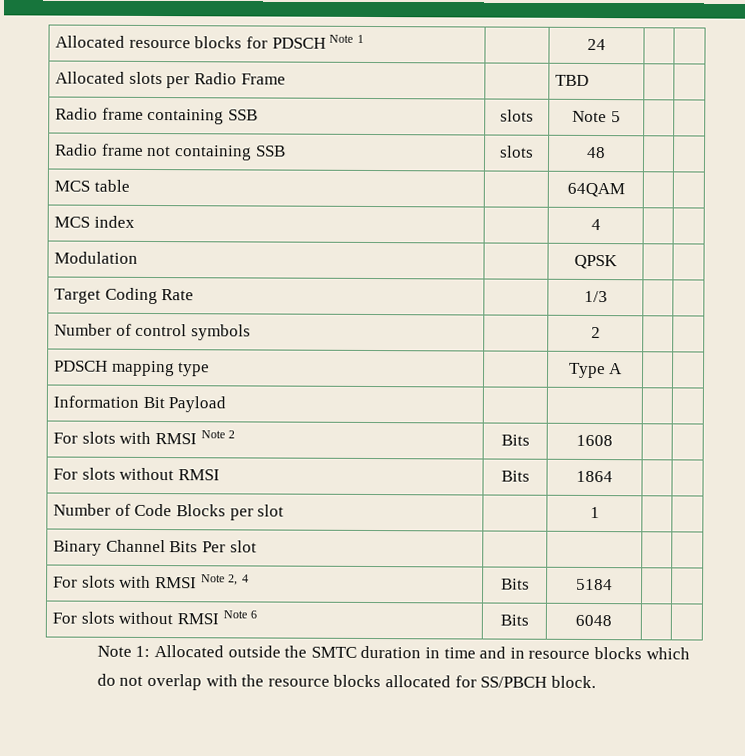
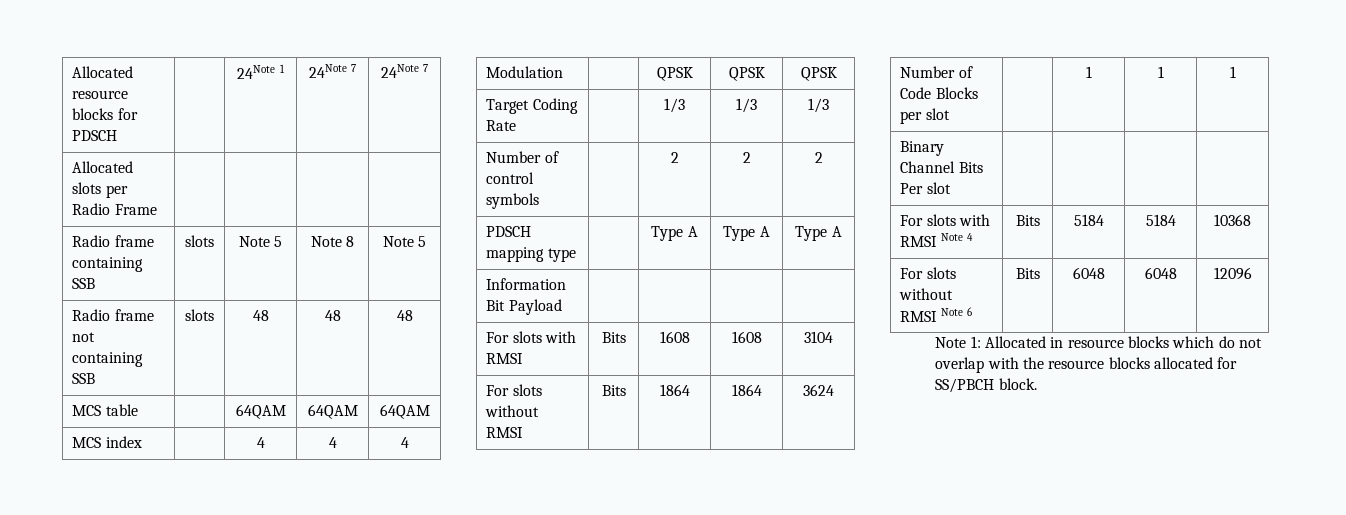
[329,34,364,43] [587,38,606,51] Note 1 | | 24 | | -> [237,64,285,79] [308,64,357,78] [380,64,429,78] | | 24Note 1 | 24Note 7 | 24Note 7
[555,74,590,86] TBD -> (157, 209) none
(621, 117) | -> [310,236,355,247] [382,236,427,247] Note 8 | Note 5
(606, 152) | -> [324,310,341,321] [396,310,413,321] 48 | 48
(625, 190) | -> [307,404,358,419] [379,404,430,419] 64QAM | 64QAM
(601, 224) | -> [328,437,337,448] [400,437,409,448] 4 | 4
(618, 262) | -> [728,67,765,81] [800,67,837,81] QPSK | QPSK
(608, 296) | -> [736,98,757,113] [808,98,829,113] 1/3 | 1/3
(601, 332) | -> [742,152,751,163] [814,152,823,163] 2 | 2
(624, 369) | -> [723,226,770,241] [795,226,842,241] Type A | Type A
[200,430,236,439] Note 2 -> (524, 358) none
(613, 440) | -> [731,331,762,343] [804,331,833,343] 1608 | 3104
(613, 476) | -> [731,384,762,396] [803,384,834,396] 1864 | 3624
(600, 512) | -> [1157,66,1164,78] [1229,66,1236,78] 1 | 1
[228,574,239,586] 2, -> (963, 237) none
(613, 584) | -> [1145,214,1176,226] [1214,214,1251,226] 5184 | 10368
(612, 620) | -> [1144,267,1177,279] [1213,267,1252,280] 6048 | 12096
[227,645,507,659] outside the SMTC duration in time and -> (1047, 342) none

